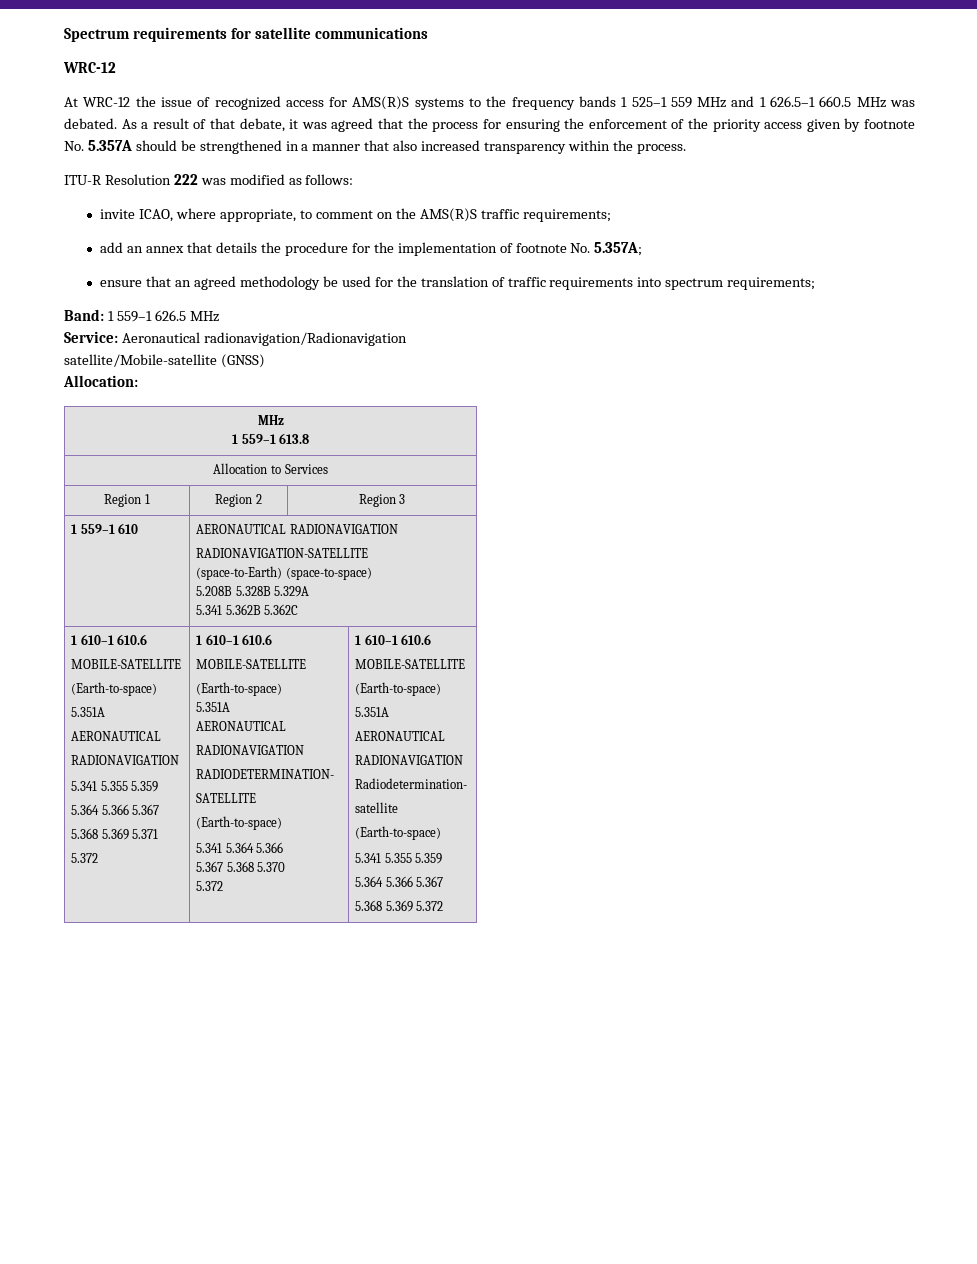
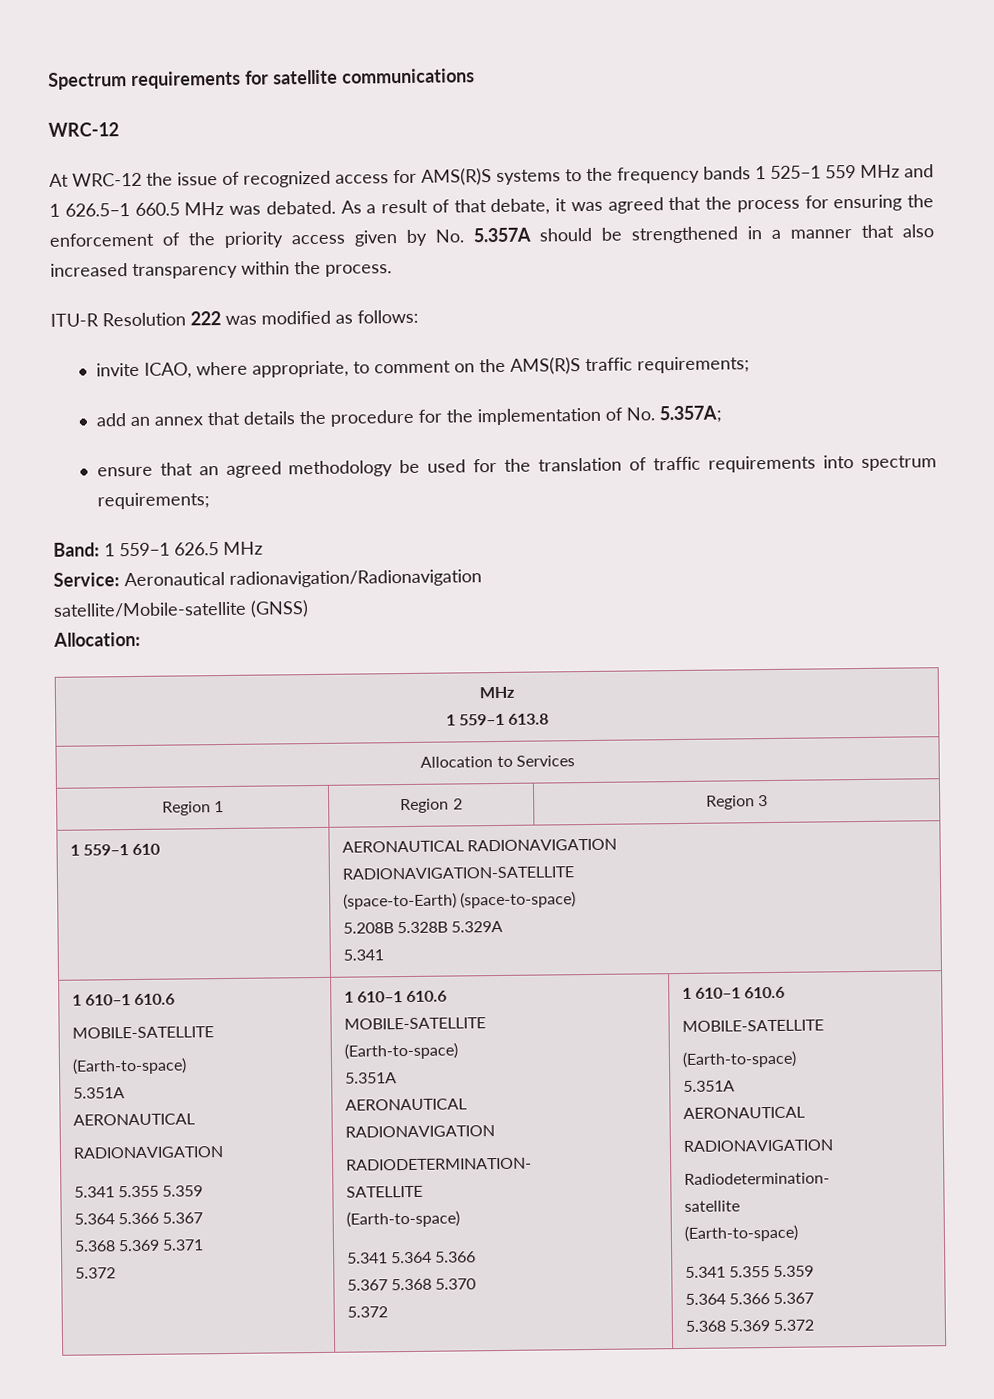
[863,119,915,129] footnote -> (428, 237) none
[515,243,567,253] footnote -> (623, 414) none
[225,604,299,615] 5.362B 5.362C -> (384, 955) none

